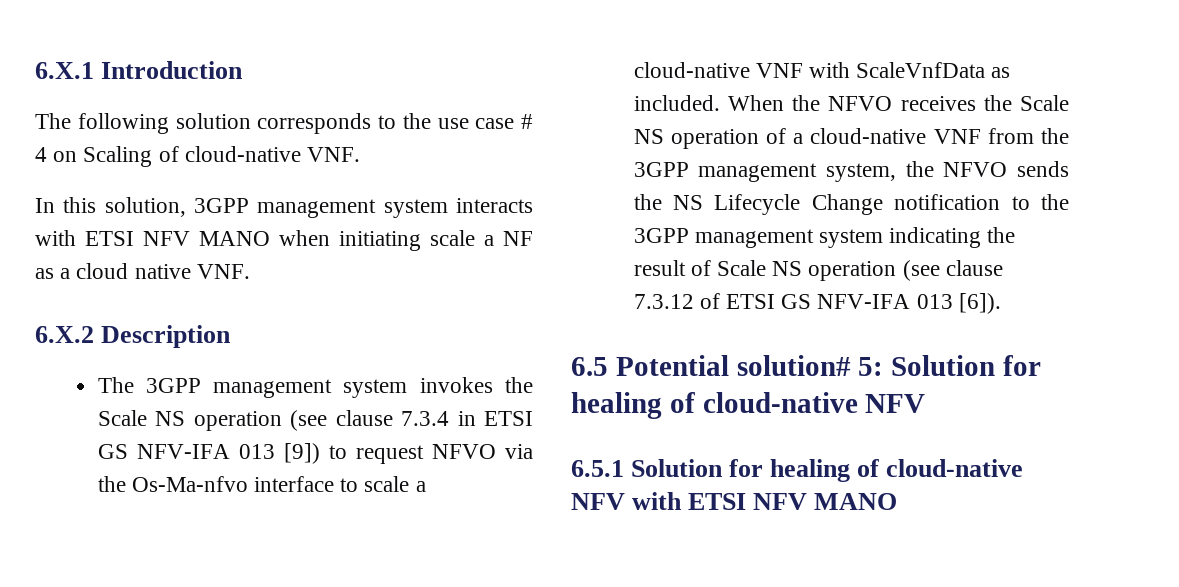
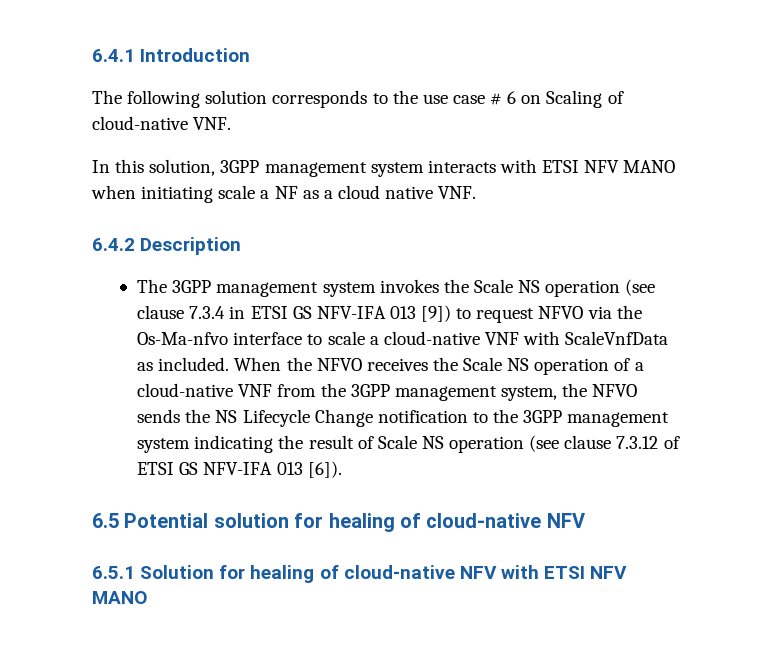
[35,62,94,79] 6.X.1 -> [92,49,135,62] 6.4.1
[35,147,47,162] 4 -> [507,91,517,104] 6
[35,326,94,343] 6.X.2 -> [92,238,135,251] 6.4.2
[736,355,996,376] solution# 5: Solution -> [213,513,289,528] solution

